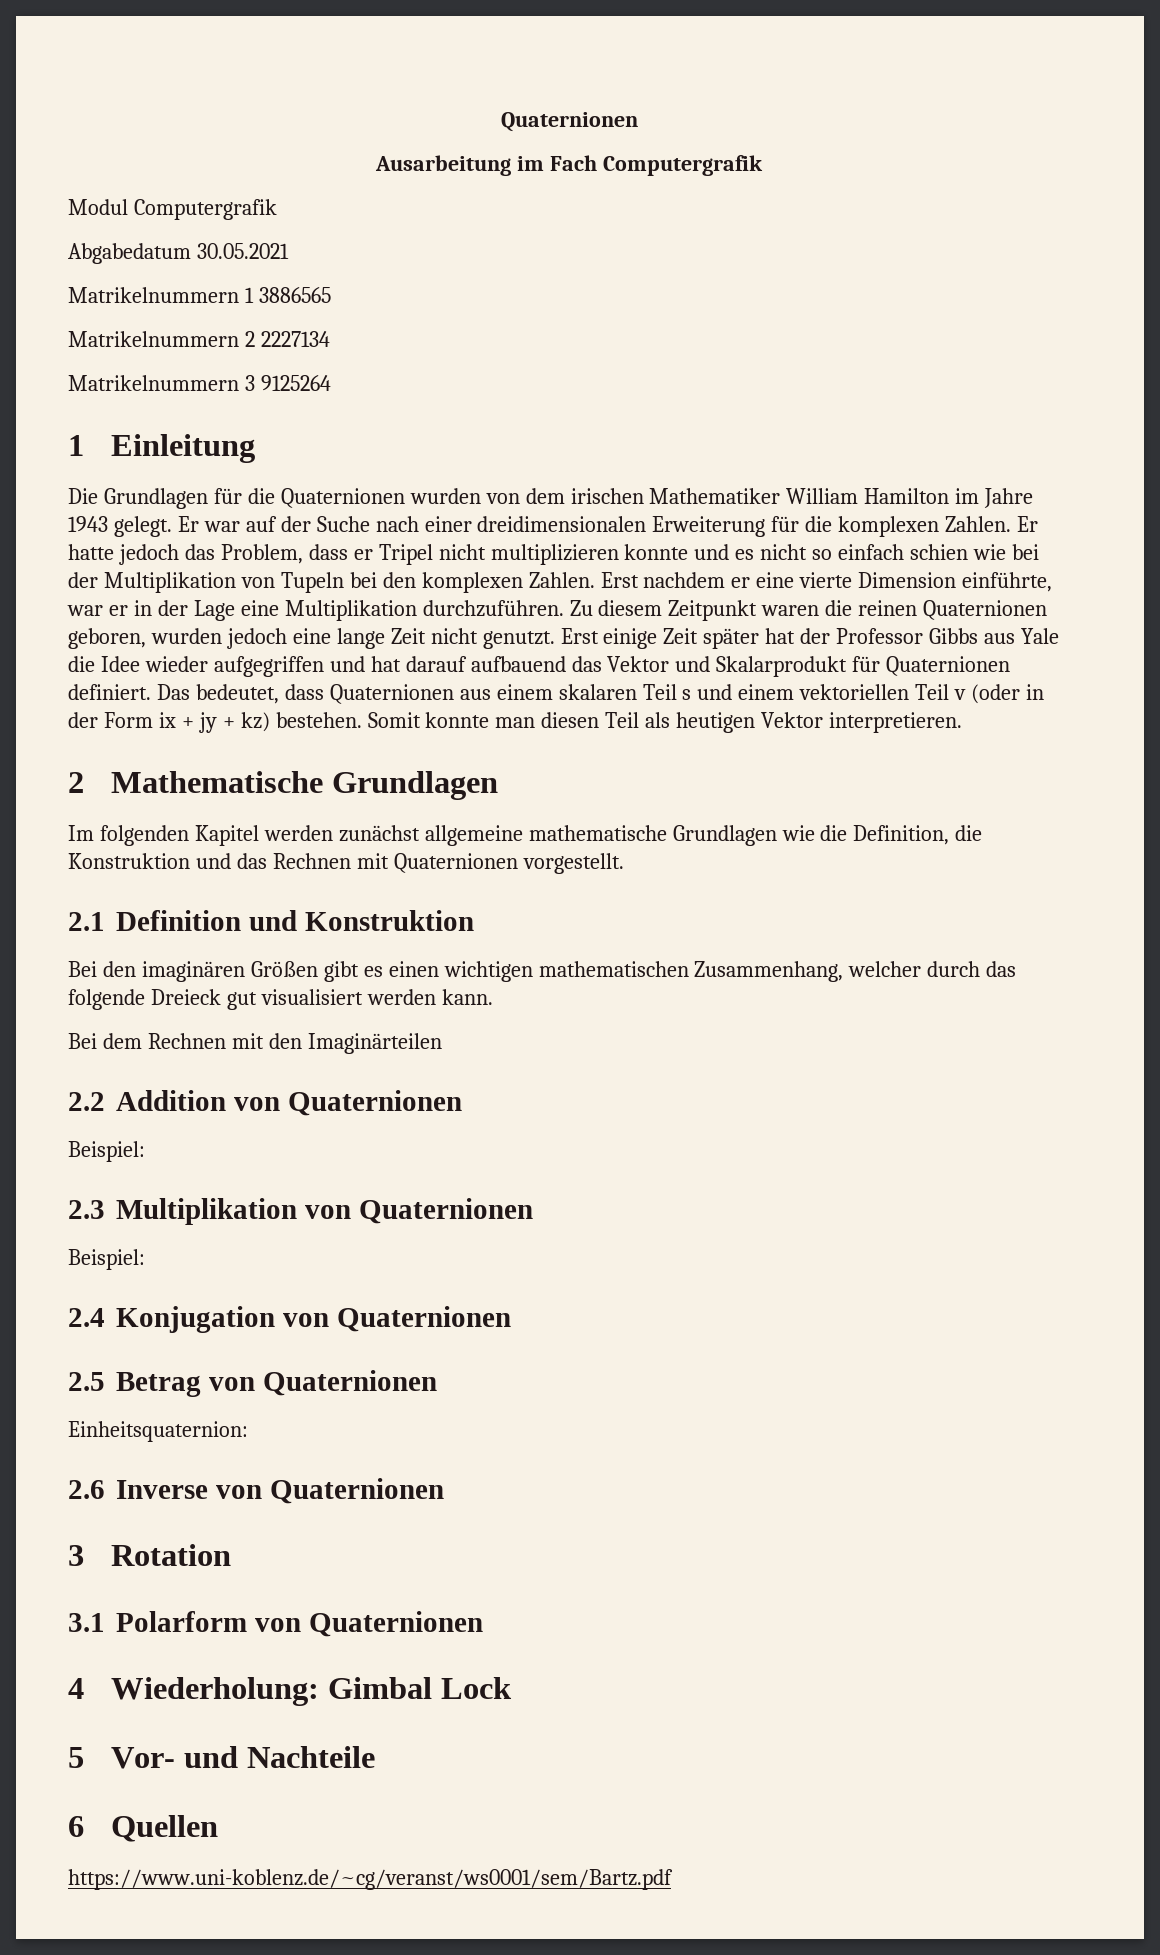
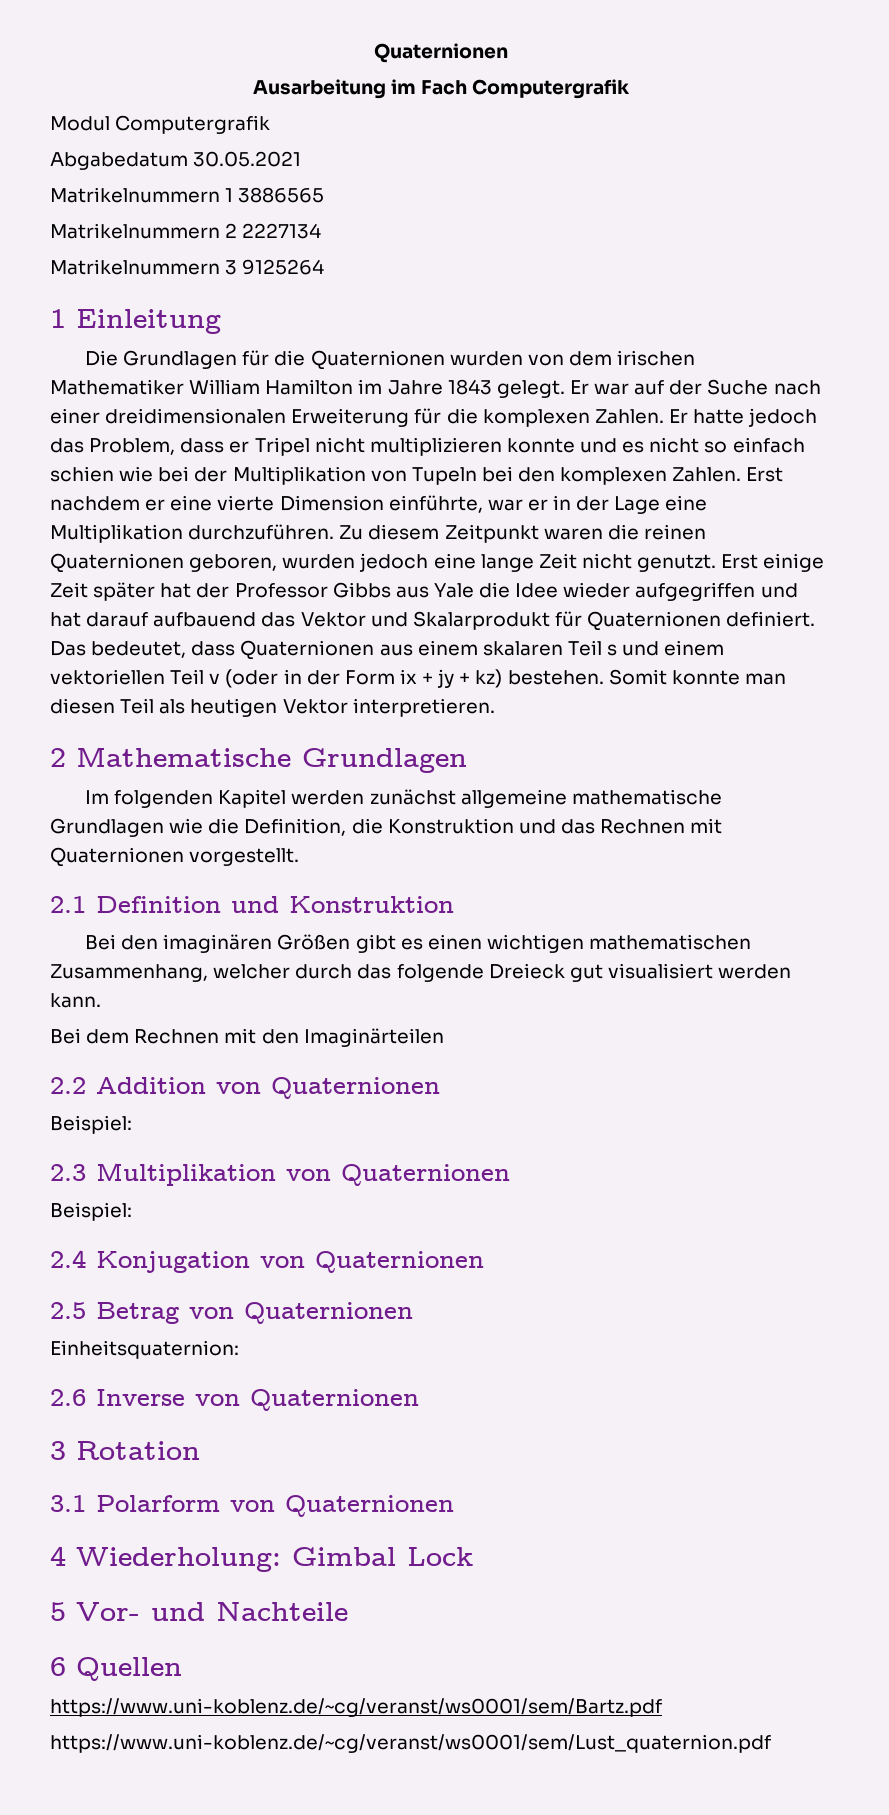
[68,516,108,532] 1943 -> [447,379,492,395] 1843
(673, 1879) none -> [50,1734,771,1753] // https://www.uni-koblenz.de/~cg/veranst/ws0001/sem/Lust_quaternion.pdf

